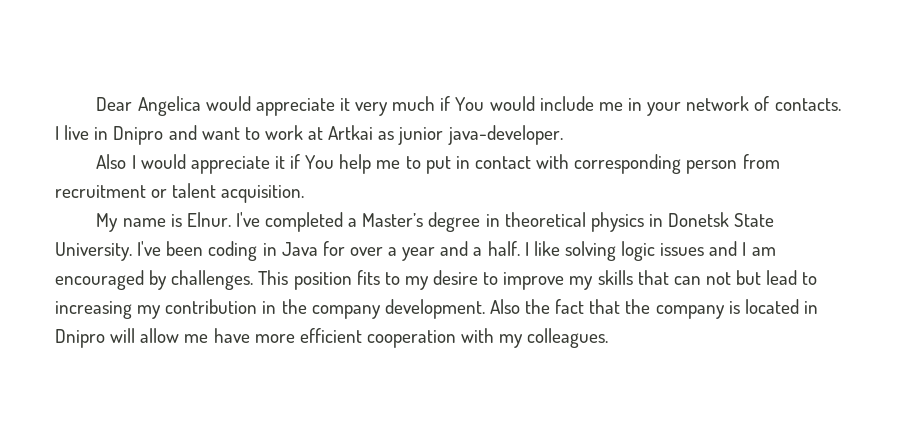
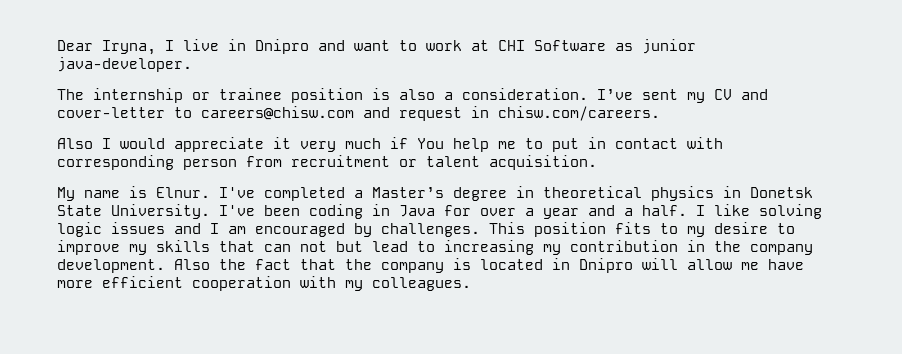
[137,96,841,116] Angelica would appreciate it very much if You would include me in your network of contacts. -> [102,40,156,55] Iryna,
[328,125,374,140] Artkai -> [498,40,606,51] CHI Software
(563, 135) none -> [57,88,768,103] [57,106,660,121] // The internship or trainee position is also a consideration. I’ve sent my CV and cover-letter to careers@chisw.com and request in chisw.com/careers.
(285, 162) none -> [300,138,381,152] very much

